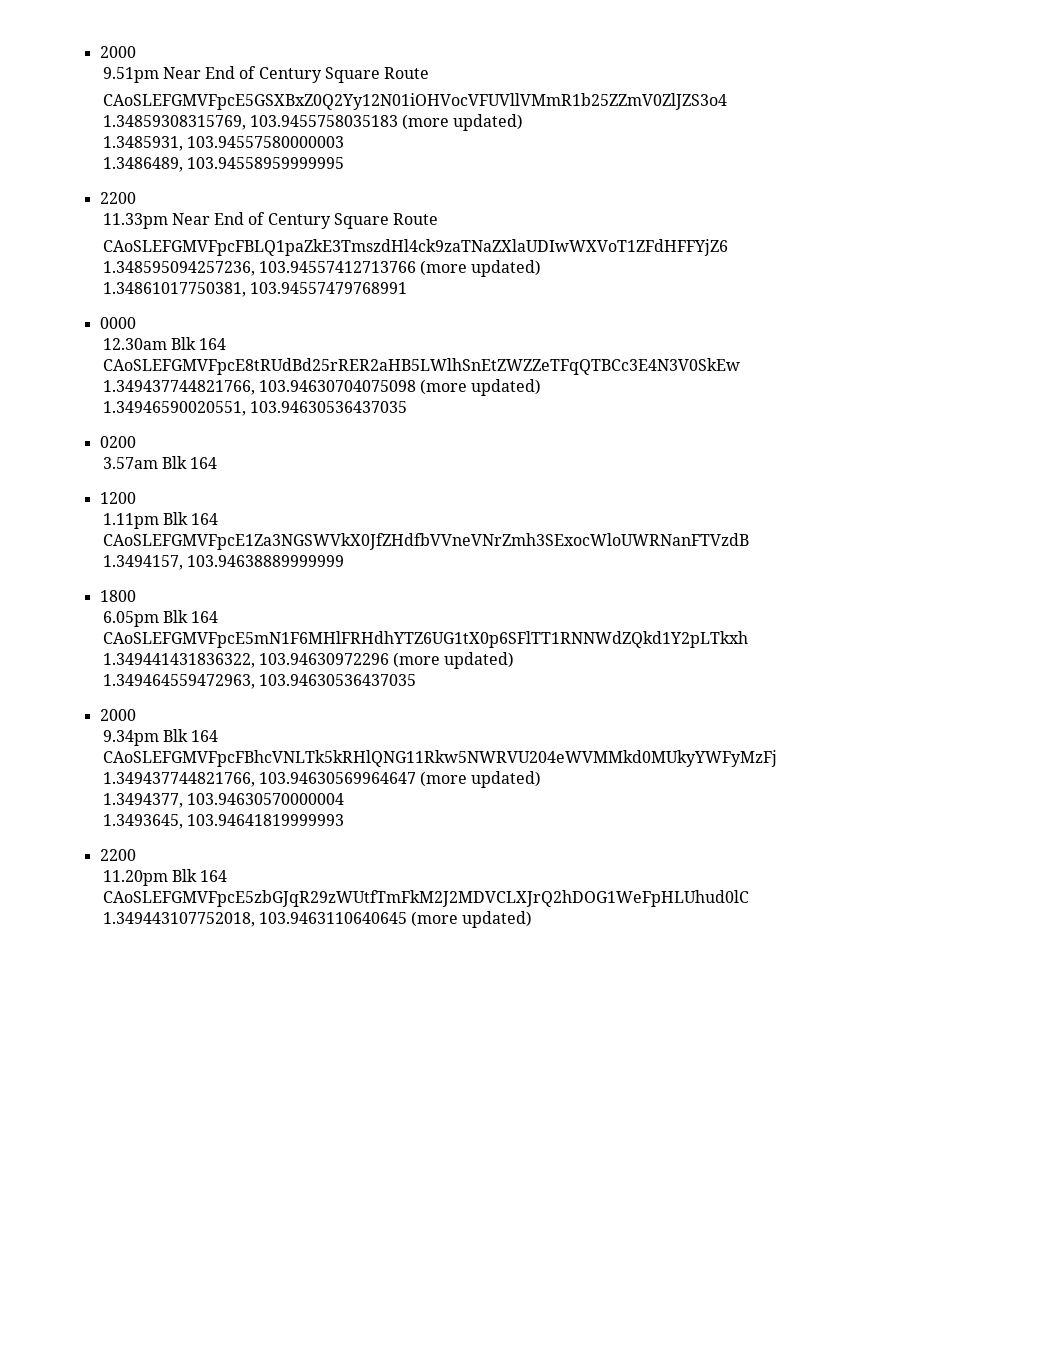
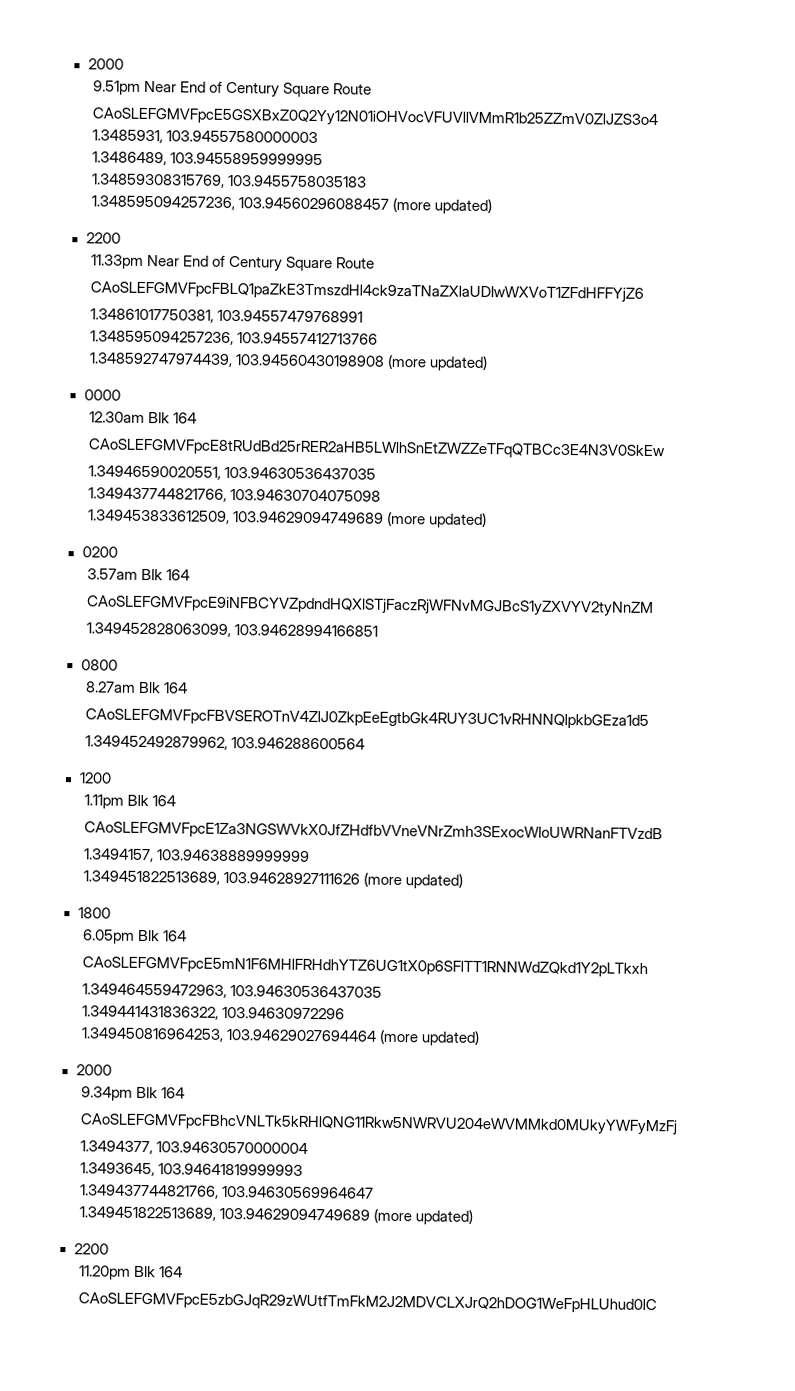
[102,114,524,131] // 1.34859308315769, 103.9455758035183 (more updated) -> (658, 118) none
(344, 163) none -> [91,173,367,188] [90,195,493,215] // 1.34859308315769, 103.9455758035183 // 1.348595094257236, 103.94560296088457 (more updated)
(728, 247) none -> [89,308,363,323] // 1.34861017750381, 103.94557479768991
[420,260,542,277] [102,282,407,297] (more updated) // 1.34861017750381, 103.94557479768991 -> [88,352,489,372] // 1.348592747974439, 103.94560430198908 (more updated)
(740, 366) none -> [87,465,376,480] // 1.34946590020551, 103.94630536437035
[420,379,542,396] [102,401,407,416] (more updated) // 1.34946590020551, 103.94630536437035 -> [87,509,488,529] // 1.349453833612509, 103.94629094749689 (more updated)
(218, 463) none -> [85,595,654,618] [85,622,378,638] [80,659,118,671] [85,681,188,694] [84,708,649,729] [84,735,365,750] // CAoSLEFGMVFpcE9iNFBCYVZpdndHQXlSTjFaczRjWFNvMGJBcS1yZXVYV2tyNnZM // 1.349452828063099, 103.94628994166851 // 0800 // 8.27am Blk 164 // CAoSLEFGMVFpcFBVSEROTnV4ZlJ0ZkpEeEgtbGk4RUY3UC1vRHNNQlpkbGEza1d5 // 1.349452492879962, 103.946288600564
(344, 561) none -> [82,870,464,889] // 1.349451822513689, 103.94628927111626 (more updated)
(748, 639) none -> [81,983,382,998] // 1.349464559472963, 103.94630536437035
[393,652,515,669] [102,674,416,689] (more updated) // 1.349464559472963, 103.94630536437035 -> [80,1027,481,1047] // 1.349450816964253, 103.94629027694464 (more updated)
[102,771,542,788] // 1.349437744821766, 103.94630569964647 (more updated) -> (677, 1124) none
(344, 820) none -> [79,1184,374,1199] [78,1206,474,1225] // 1.349437744821766, 103.94630569964647 // 1.349451822513689, 103.94629094749689 (more updated)
[102,911,533,928] // 1.349443107752018, 103.9463110640645 (more updated) -> (657, 1303) none

